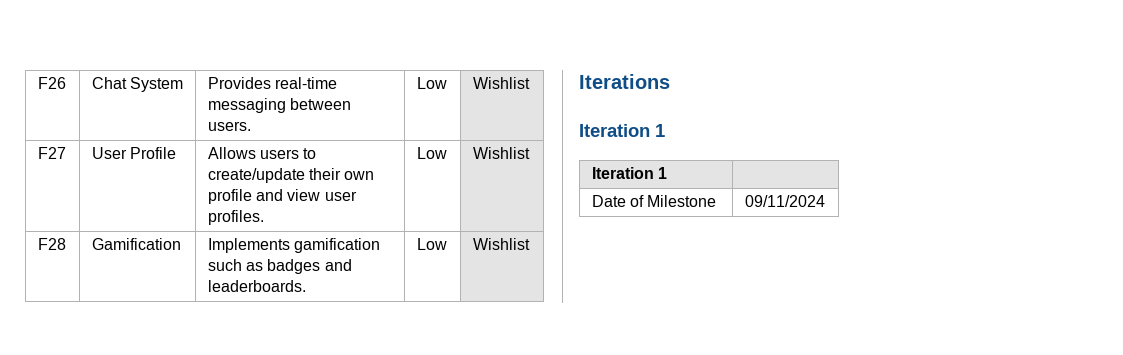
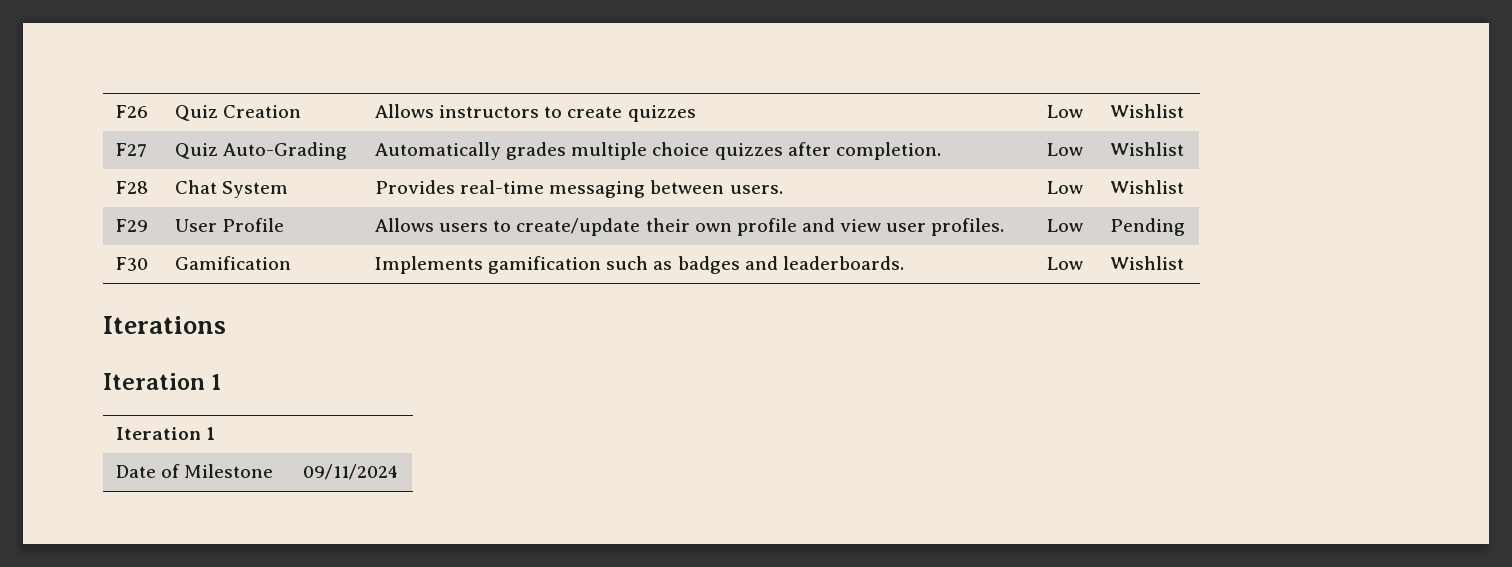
(66, 83) none -> [175,105,302,121] [375,104,696,122] [1047,105,1084,118] [1110,104,1185,118] [116,143,148,157] [175,142,348,160] [375,142,941,160] [1047,143,1084,156] [1110,142,1185,156] [116,181,149,194] | Quiz Creation | Allows instructors to create quizzes | Low | Wishlist // F27 | Quiz Auto-Grading | Automatically grades multiple choice quizzes after completion. | Low | Wishlist // F28
[37,147,66,159] F27 -> [116,219,149,232] F29
[472,147,530,159] [37,238,66,250] Wishlist // F28 -> [1110,218,1186,236] [116,257,149,271] Pending // F30

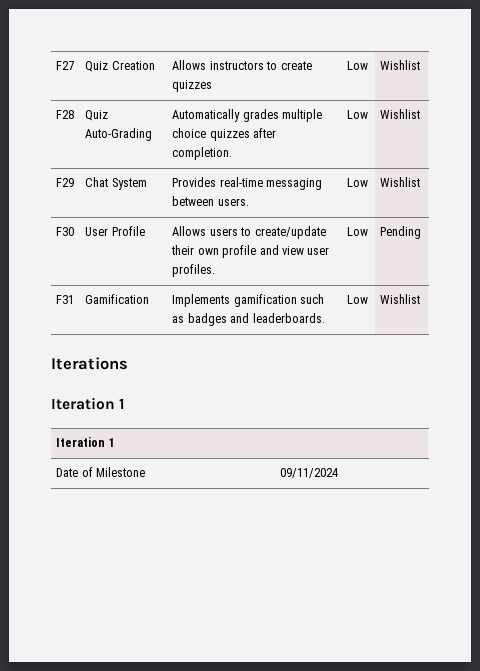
[116,105,149,118] F26 -> [56,61,75,70] F27
[116,143,148,157] F27 -> [56,110,75,119] F28
[116,181,149,194] F28 -> [56,178,75,187] F29
[116,219,149,232] F29 -> [56,227,75,236] F30
[116,257,149,271] F30 -> [56,295,75,304] F31

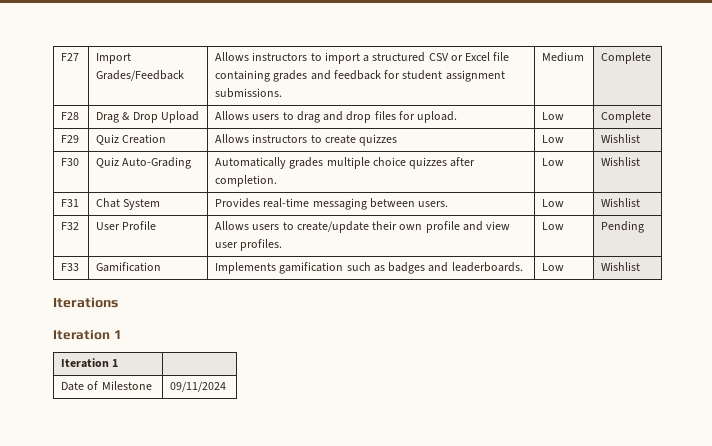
(75, 65) none -> [96,53,132,64] [96,70,185,81] [215,52,510,64] [215,70,505,82] [215,88,283,98] [542,52,585,62] [601,52,652,64] [61,112,80,120] [96,111,199,123] [215,111,458,123] [542,112,565,120] [601,111,652,123] [61,135,80,143] | Import Grades/Feedback | Allows instructors to import a structured CSV or Excel file containing grades and feedback for student assignment submissions. | Medium | Complete // F28 | Drag & Drop Upload | Allows users to drag and drop files for upload. | Low | Complete // F29
[56,110,75,119] F28 -> [61,158,80,166] F30
[56,178,75,187] F29 -> [61,199,80,207] F31
[56,227,75,236] F30 -> [61,222,80,230] F32
[56,295,75,304] F31 -> [61,263,80,271] F33

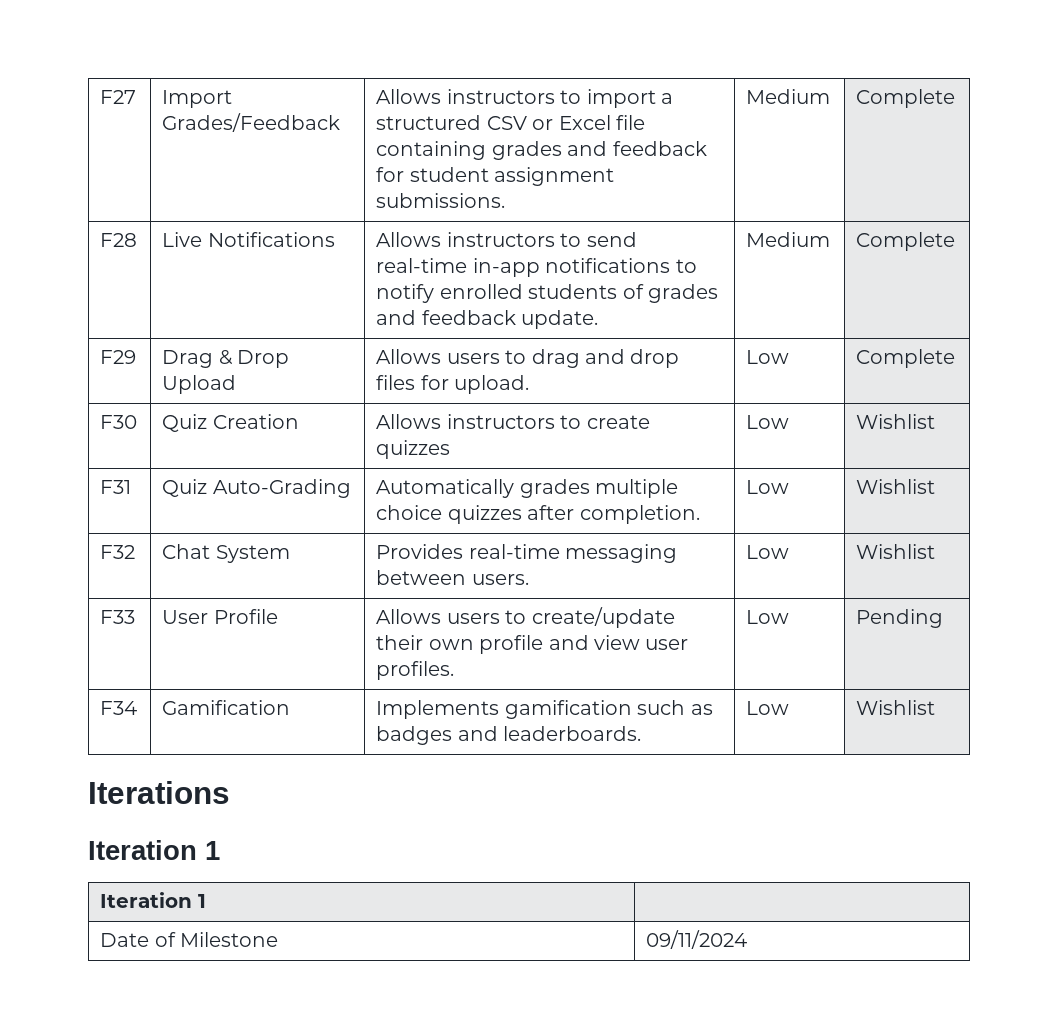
(80, 116) none -> [162,232,335,247] [376,232,637,247] [376,258,697,277] [376,284,719,303] [376,310,599,329] [746,232,831,247] [856,232,956,251] [100,350,137,364] | Live Notifications | Allows instructors to send real-time in-app notifications to notify enrolled students of grades and feedback update. | Medium | Complete // F29
[61,135,80,143] F29 -> [100,415,138,429] F30
[61,158,80,166] F30 -> [100,480,132,494] F31
[61,199,80,207] F31 -> [100,545,136,559] F32
[61,222,80,230] F32 -> [100,610,136,624] F33
[61,263,80,271] F33 -> [100,701,138,715] F34

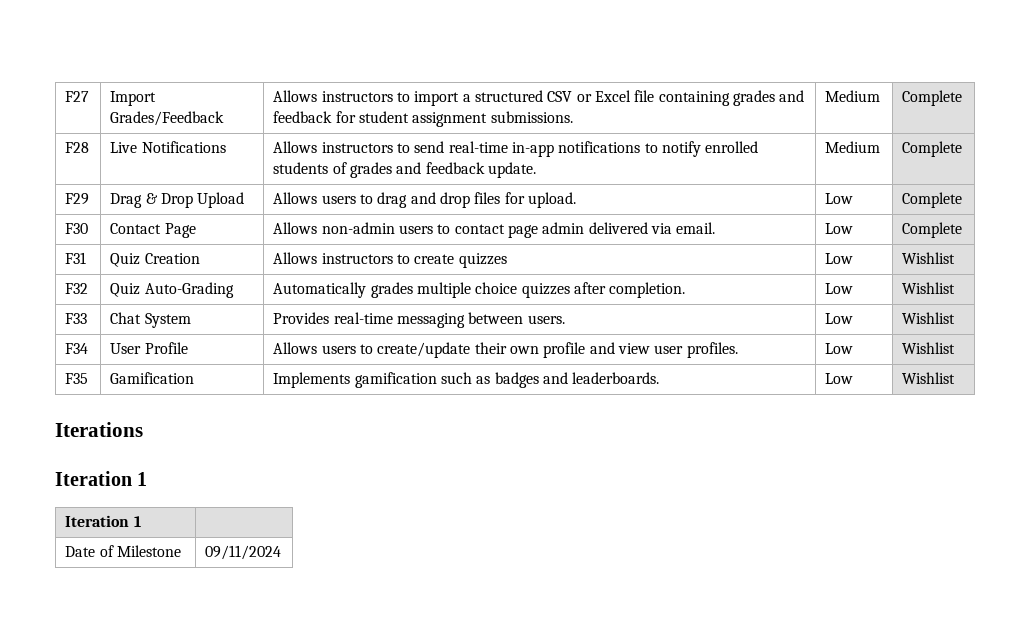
(138, 422) none -> [110,223,196,238] [273,222,716,238] [825,223,854,234] [902,222,963,238] [65,252,87,264] | Contact Page | Allows non-admin users to contact page admin delivered via email. | Low | Complete // F31
[100,480,132,494] F31 -> [65,283,89,294] F32
[100,545,136,559] F32 -> [65,313,88,324] F33
[100,610,136,624] F33 -> [65,343,89,354] F34
[856,609,944,628] [100,701,138,715] Pending // F34 -> [902,342,956,354] [65,373,89,384] Wishlist // F35

